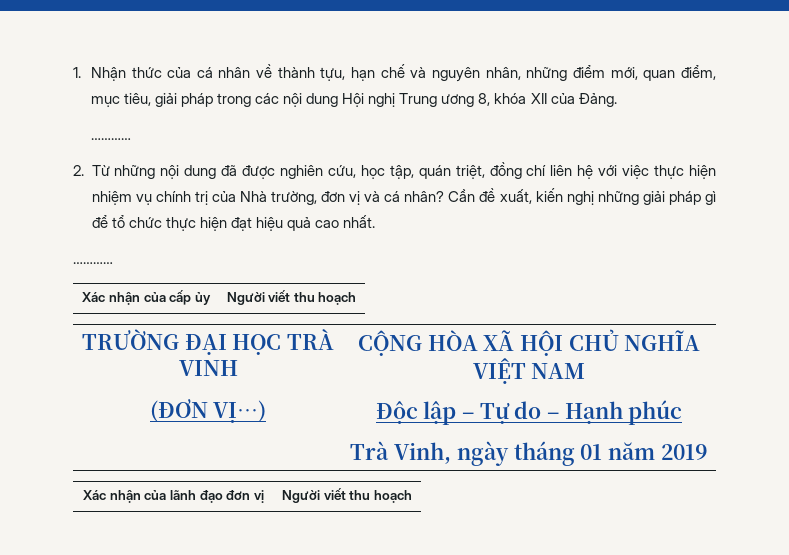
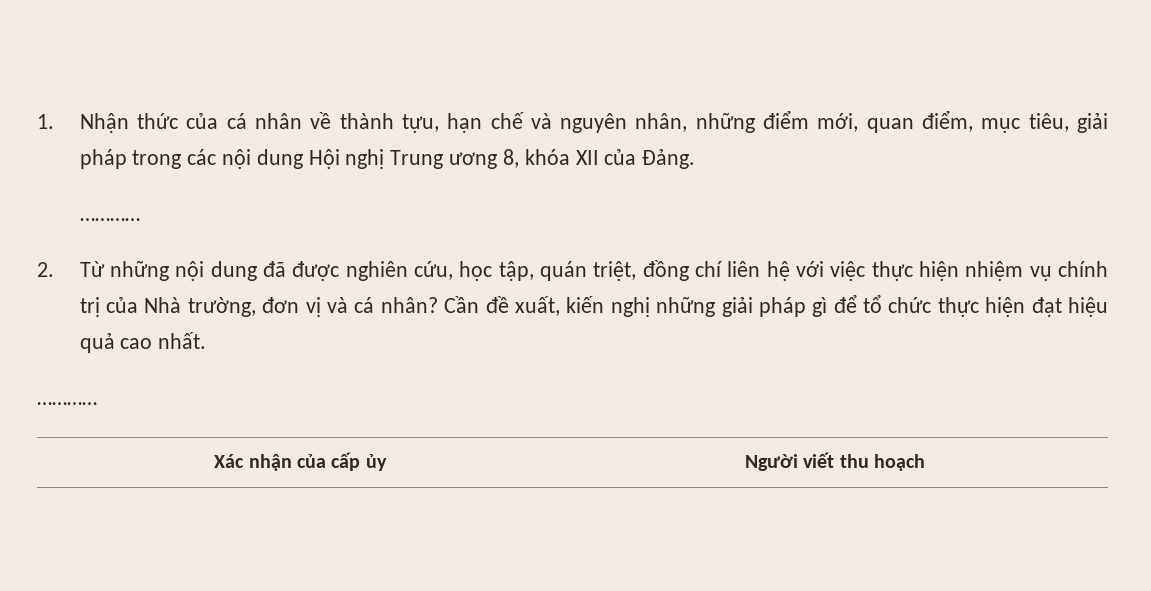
[81,329,335,355] [178,360,238,376] [149,399,267,423] [357,329,701,356] [472,358,586,384] [375,400,683,425] [350,441,708,466] [83,490,264,503] [282,488,412,503] // TRƯỜNG ĐẠI HỌC TRÀ VINH // (ĐƠN VỊ…) | CỘNG HÒA XÃ HỘI CHỦ NGHĨA VIỆT NAM // Độc lập – Tự do – Hạnh phúc // Trà Vinh, ngày tháng 01 năm 2019 // Xác nhận của lãnh đạo đơn vị | Người viết thu hoạch -> (925, 462) none

